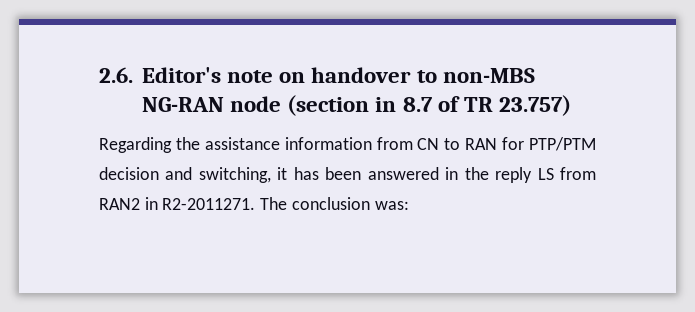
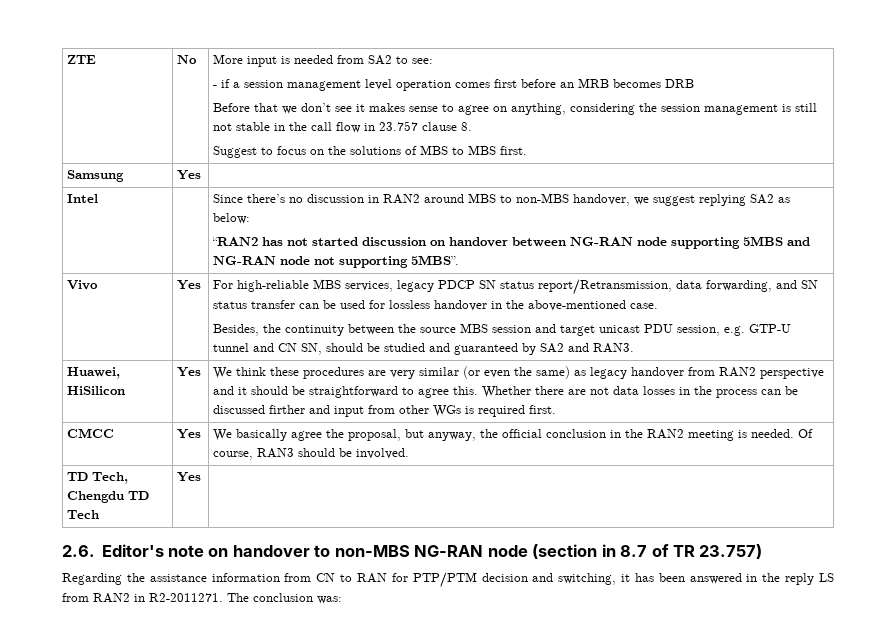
(99, 75) none -> [67,55,97,64] [177,55,198,64] [213,54,434,67] [213,78,695,91] [213,103,818,115] [213,121,473,133] [213,145,528,158] [67,170,125,182] [177,170,202,180] [67,194,99,203] [213,193,791,206] [213,213,251,224] [212,236,811,249] [213,255,460,268] [67,280,99,290] [177,280,202,290] [213,279,819,295] [213,300,659,311] [213,323,792,336] [213,343,635,355] [67,367,121,379] [67,386,126,395] [177,367,202,377] [213,366,825,379] [213,386,799,398] [213,405,557,417] [67,428,115,438] [177,429,202,439] [213,429,814,441] [213,448,410,460] [67,472,129,484] [67,491,150,503] [67,510,100,519] [177,472,202,482] ZTE | No | More input is needed from SA2 to see: // - if a session management level operation comes first before an MRB becomes DRB // Before that we don’t see it makes sense to agree on anything, considering the session management is still not stable in the call flow in 23.757 clause 8. // Suggest to focus on the solutions of MBS to MBS first. // Samsung | Yes | // Intel | | Since there’s no discussion in RAN2 around MBS to non-MBS handover, we suggest replying SA2 as below: // “RAN2 has not started discussion on handover between NG-RAN node supporting 5MBS and NG-RAN node not supporting 5MBS”. // Vivo | Yes | For high-reliable MBS services, legacy PDCP SN status report/Retransmission, data forwarding, and SN status transfer can be used for lossless handover in the above-mentioned case. // Besides, the continuity between the source MBS session and target unicast PDU session, e.g. GTP-U tunnel and CN SN, should be studied and guaranteed by SA2 and RAN3. // Huawei, HiSilicon | Yes | We think these procedures are very similar (or even the same) as legacy handover from RAN2 perspective and it should be straightforward to agree this. Whether there are not data losses in the process can be discussed firther and input from other WGs is required first. // CMCC | Yes | We basically agree the proposal, but anyway, the official conclusion in the RAN2 meeting is needed. Of course, RAN3 should be involved. // TD Tech, Chengdu TD Tech | Yes | //

